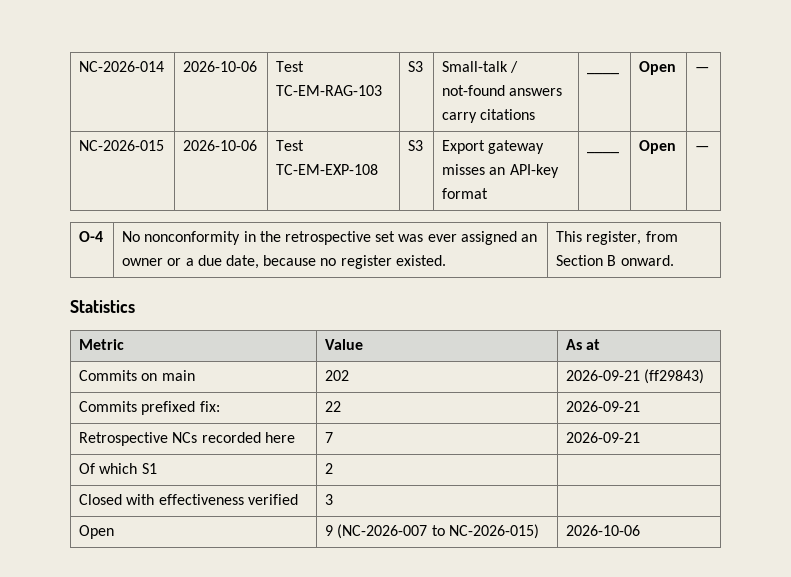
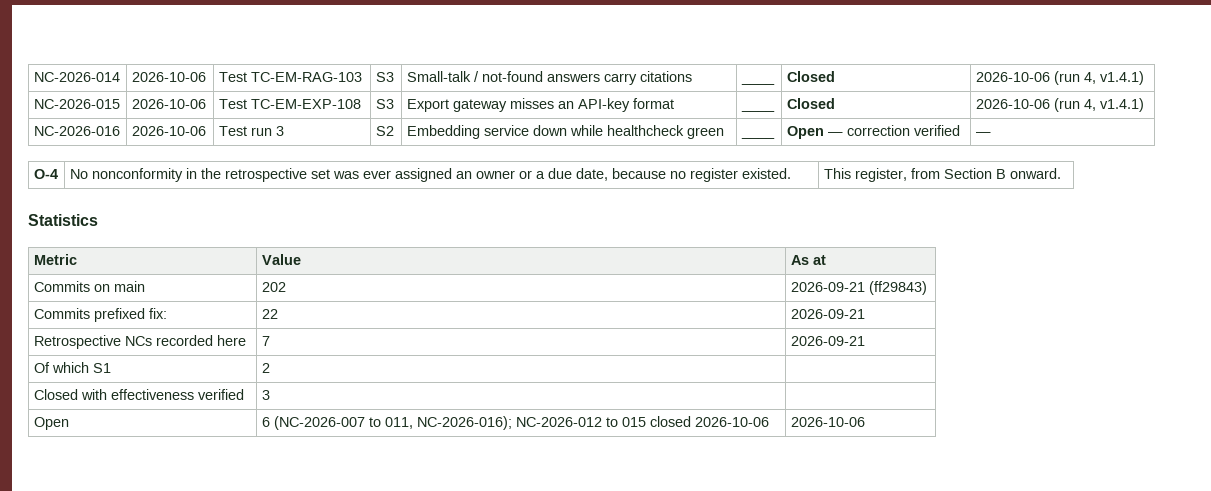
[639,61,677,75] [695,67,710,72] Open | — -> [786,71,835,82] [975,71,1144,85] Closed | 2026-10-06 (run 4, v1.4.1)
[639,140,677,154] Open -> [786,98,835,109] [975,98,1144,112] [33,126,120,136] [131,126,206,136] [218,126,284,136] [375,126,394,136] [406,125,724,139] [740,136,775,139] [786,125,960,139] Closed | 2026-10-06 (run 4, v1.4.1) // NC-2026-016 | 2026-10-06 | Test run 3 | S2 | Embedding service down while healthcheck green | ____ | Open — correction verified
[325,525,334,536] 9 -> [261,417,270,427] 6
[448,524,539,539] NC-2026-015) -> [384,416,769,430] 011, NC-2026-016); NC-2026-012 to 015 closed 2026-10-06

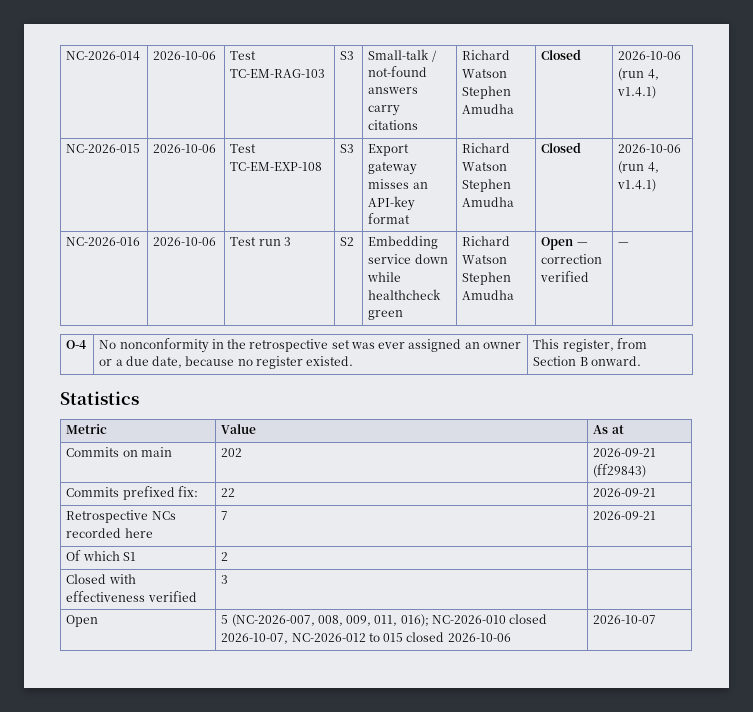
[740,82,775,85] ____ -> [462,50,511,60] [462,69,508,78] [462,86,512,99] [462,104,515,114] Richard Watson Stephen Amudha
[740,109,775,112] ____ -> [462,143,511,153] [462,162,508,171] [462,179,512,192] [462,197,515,207] Richard Watson Stephen Amudha
[740,136,775,139] ____ -> [462,236,511,246] [462,255,508,264] [462,272,512,285] [462,290,515,300] Richard Watson Stephen Amudha
[261,416,512,430] 6 (NC-2026-007 to 011, NC-2026-016); -> [221,614,548,627] [221,633,289,644] 5 (NC-2026-007, 008, 009, 011, 016); NC-2026-010 closed 2026-10-07,
[790,417,865,427] 2026-10-06 -> [593,615,657,624] 2026-10-07

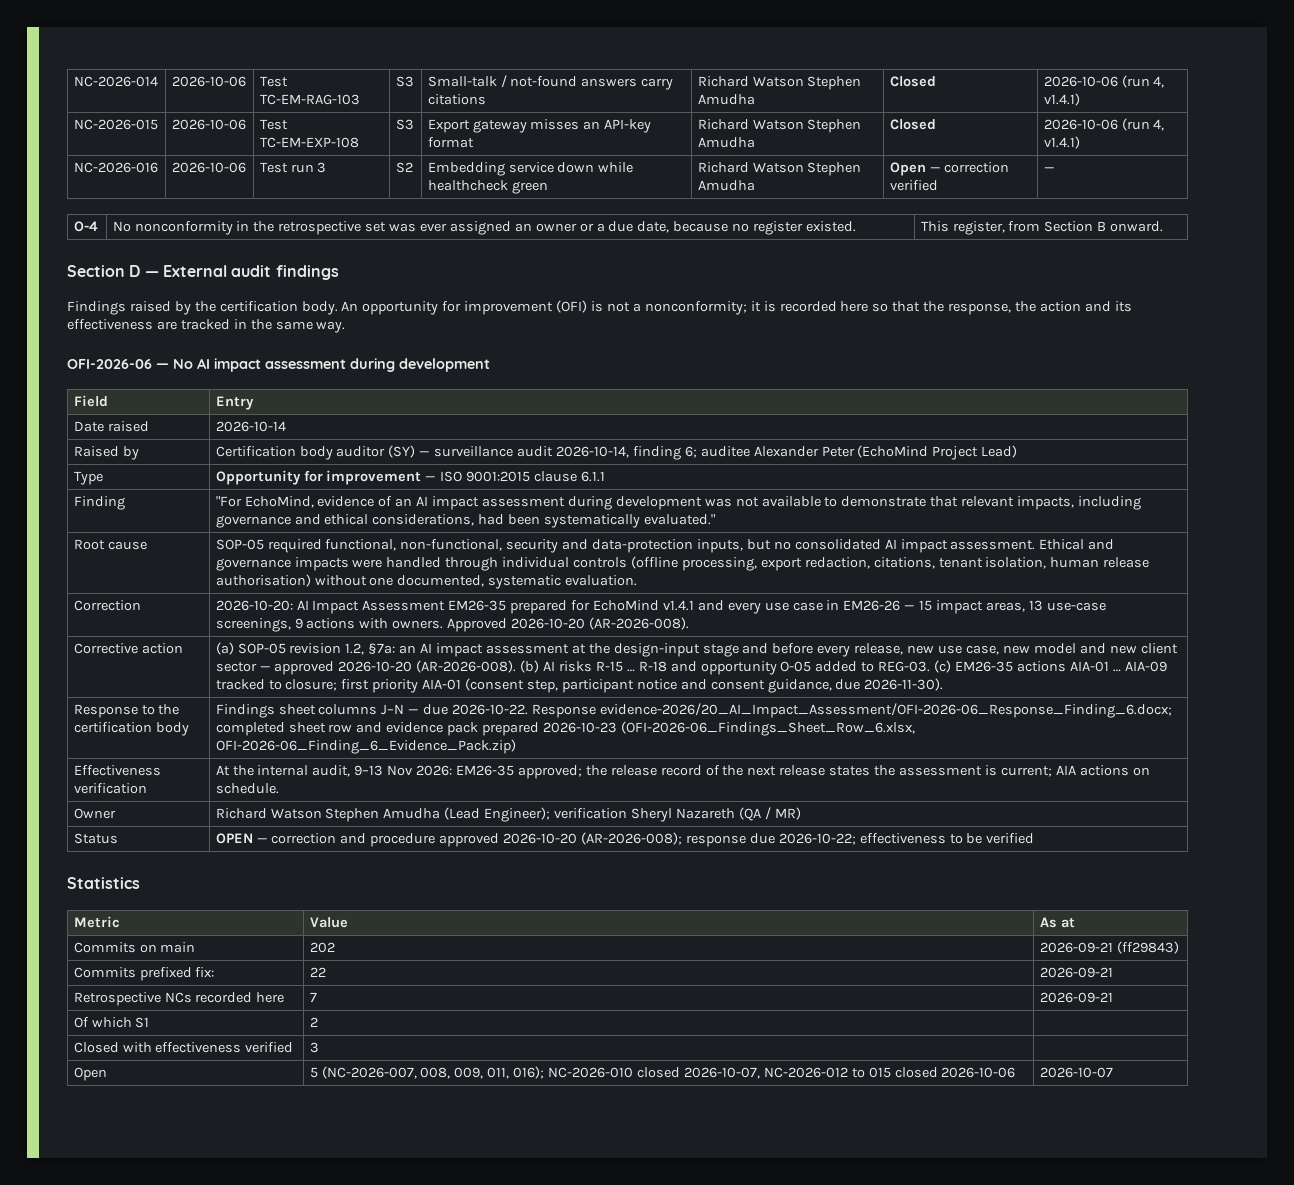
(641, 361) none -> [67,265,339,280] [67,300,1132,315] [67,319,346,333] [67,358,490,372] [73,395,108,407] [215,396,254,410] [73,421,149,432] [215,421,286,432] [73,446,139,460] [215,445,1018,460] [73,471,103,485] [215,470,605,485] [73,496,125,510] [215,496,1142,510] [215,514,715,528] [73,539,147,550] [215,539,1115,553] [215,556,1150,571] [215,574,638,589] [73,600,141,611] [215,600,1106,614] [215,617,689,632] [73,643,183,654] [215,642,1178,657] [215,660,1167,675] [215,678,944,693] [73,704,180,718] [73,722,189,736] [215,703,1172,718] [215,721,915,736] [215,739,516,754] [73,765,161,776] [73,783,147,794] [215,765,1150,779] [215,783,279,794] [73,808,116,819] [215,807,801,822] [73,833,118,844] [215,832,1035,847] // Section D — External audit findings // Findings raised by the certification body. An opportunity for improvement (OFI) is not a nonconformity; it is recorded here so that the response, the action and its effectiveness are tracked in the same way. // OFI-2026-06 — No AI impact assessment during development // Field | Entry // Date raised | 2026-10-14 // Raised by | Certification body auditor (SY) — surveillance audit 2026-10-14, finding 6; auditee Alexander Peter (EchoMind Project Lead) // Type | Opportunity for improvement — ISO 9001:2015 clause 6.1.1 // Finding | "For EchoMind, evidence of an AI impact assessment during development was not available to demonstrate that relevant impacts, including governance and ethical considerations, had been systematically evaluated." // Root cause | SOP-05 required functional, non-functional, security and data-protection inputs, but no consolidated AI impact assessment. Ethical and governance impacts were handled through individual controls (offline processing, export redaction, citations, tenant isolation, human release authorisation) without one documented, systematic evaluation. // Correction | 2026-10-20: AI Impact Assessment EM26-35 prepared for EchoMind v1.4.1 and every use case in EM26-26 — 15 impact areas, 13 use-case screenings, 9 actions with owners. Approved 2026-10-20 (AR-2026-008). // Corrective action | (a) SOP-05 revision 1.2, §7a: an AI impact assessment at the design-input stage and before every release, new use case, new model and new client sector — approved 2026-10-20 (AR-2026-008). (b) AI risks R-15 … R-18 and opportunity O-05 added to REG-03. (c) EM26-35 actions AIA-01 … AIA-09 tracked to closure; first priority AIA-01 (consent step, participant notice and consent guidance, due 2026-11-30). // Response to the certification body | Findings sheet columns J–N — due 2026-10-22. Response evidence-2026/20_AI_Impact_Assessment/OFI-2026-06_Response_Finding_6.docx; completed sheet row and evidence pack prepared 2026-10-23 (OFI-2026-06_Findings_Sheet_Row_6.xlsx, OFI-2026-06_Finding_6_Evidence_Pack.zip) // Effectiveness verification | At the internal audit, 9–13 Nov 2026: EM26-35 approved; the release record of the next release states the assessment is current; AIA actions on schedule. // Owner | Richard Watson Stephen Amudha (Lead Engineer); verification Sheryl Nazareth (QA / MR) // Status | OPEN — correction and procedure approved 2026-10-20 (AR-2026-008); response due 2026-10-22; effectiveness to be verified

